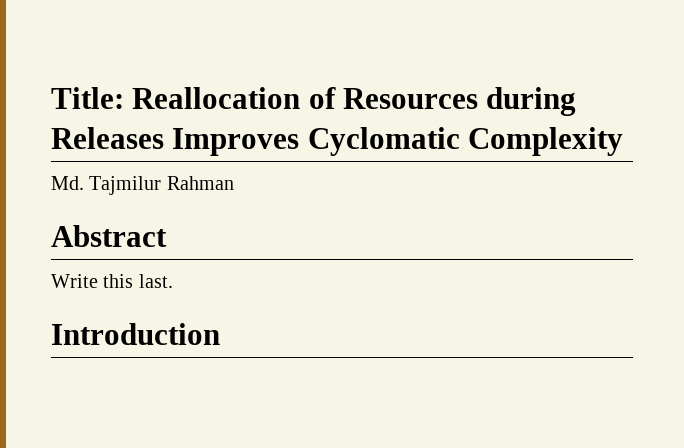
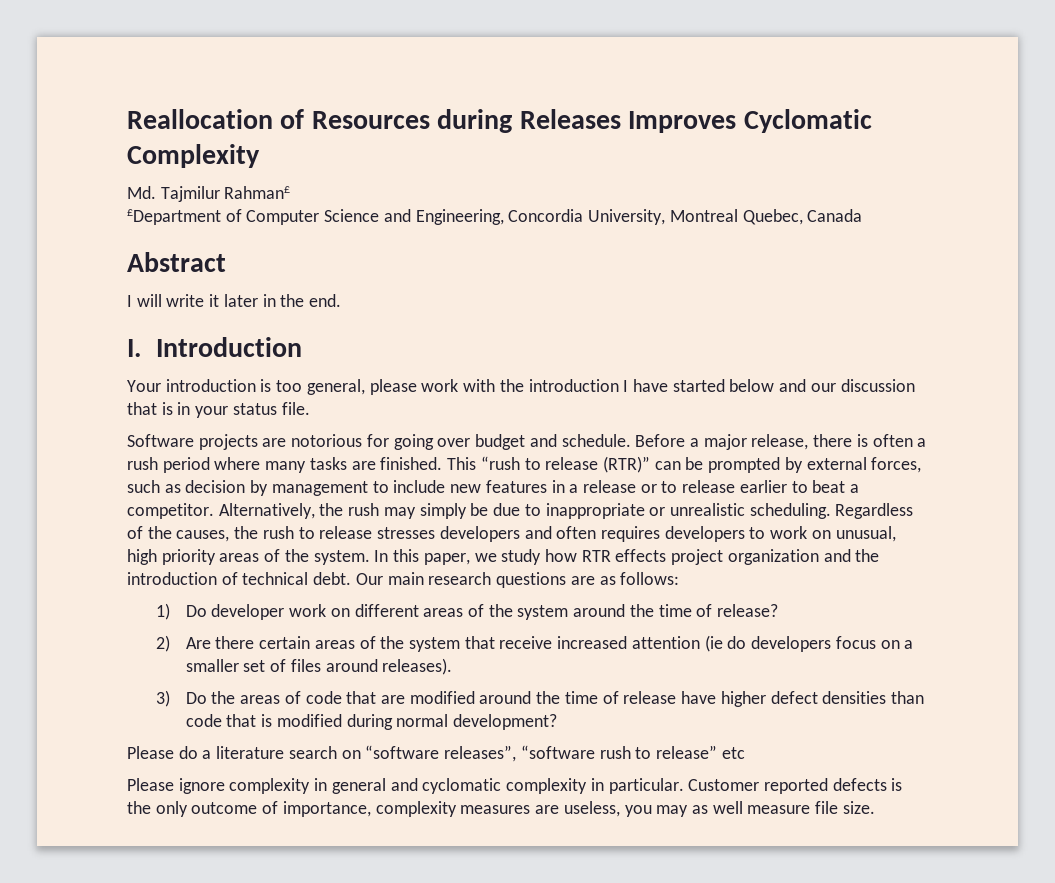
[51,87,124,109] Title: -> (127, 119) none
[166,176,234,190] [51,225,167,247] [51,274,173,288] [51,323,220,345] Rahman // Abstract // Write this last. // Introduction -> [224,186,291,199] [127,209,863,225] [127,252,226,272] [127,294,342,307] [127,337,303,357] [127,379,915,395] [127,402,310,418] [127,434,927,450] [127,456,922,473] [127,480,860,496] [127,503,914,519] [127,526,896,542] [127,549,880,565] [127,572,680,588] [156,603,779,620] [156,635,914,652] [185,658,453,675] [156,690,924,707] [185,714,558,730] [127,745,745,762] [127,778,903,794] [127,801,875,817] Rahman£ // £Department of Computer Science and Engineering, Concordia University, Montreal Quebec, Canada // Abstract // I will write it later in the end. // I. Introduction // Your introduction is too general, please work with the introduction I have started below and our discussion that is in your status file. // Software projects are notorious for going over budget and schedule. Before a major release, there is often a rush period where many tasks are finished. This “rush to release (RTR)” can be prompted by external forces, such as decision by management to include new features in a release or to release earlier to beat a competitor. Alternatively, the rush may simply be due to inappropriate or unrealistic scheduling. Regardless of the causes, the rush to release stresses developers and often requires developers to work on unusual, high priority areas of the system. In this paper, we study how RTR effects project organization and the introduction of technical debt. Our main research questions are as follows: // 1) Do developer work on different areas of the system around the time of release? // 2) Are there certain areas of the system that receive increased attention (ie do developers focus on a smaller set of files around releases). // 3) Do the areas of code that are modified around the time of release have higher defect densities than code that is modified during normal development? // Please do a literature search on “software releases”, “software rush to release” etc // Please ignore complexity in general and cyclomatic complexity in particular. Customer reported defects is the only outcome of importance, complexity measures are useless, you may as well measure file size.

